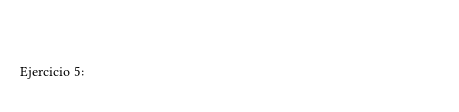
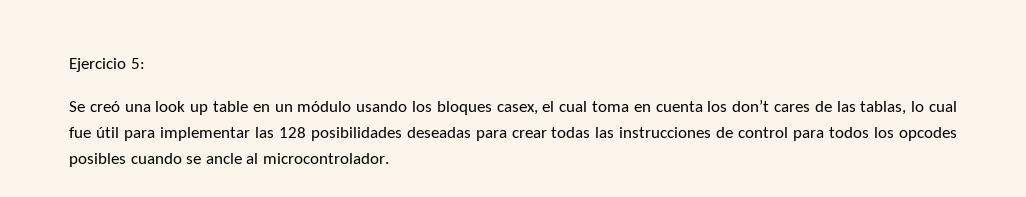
(84, 71) none -> [69,100,957,115] [69,127,958,141] [69,153,389,167] // Se creó una look up table en un módulo usando los bloques casex, el cual toma en cuenta los don’t cares de las tablas, lo cual fue útil para implementar las 128 posibilidades deseadas para crear todas las instrucciones de control para todos los opcodes posibles cuando se ancle al microcontrolador.

